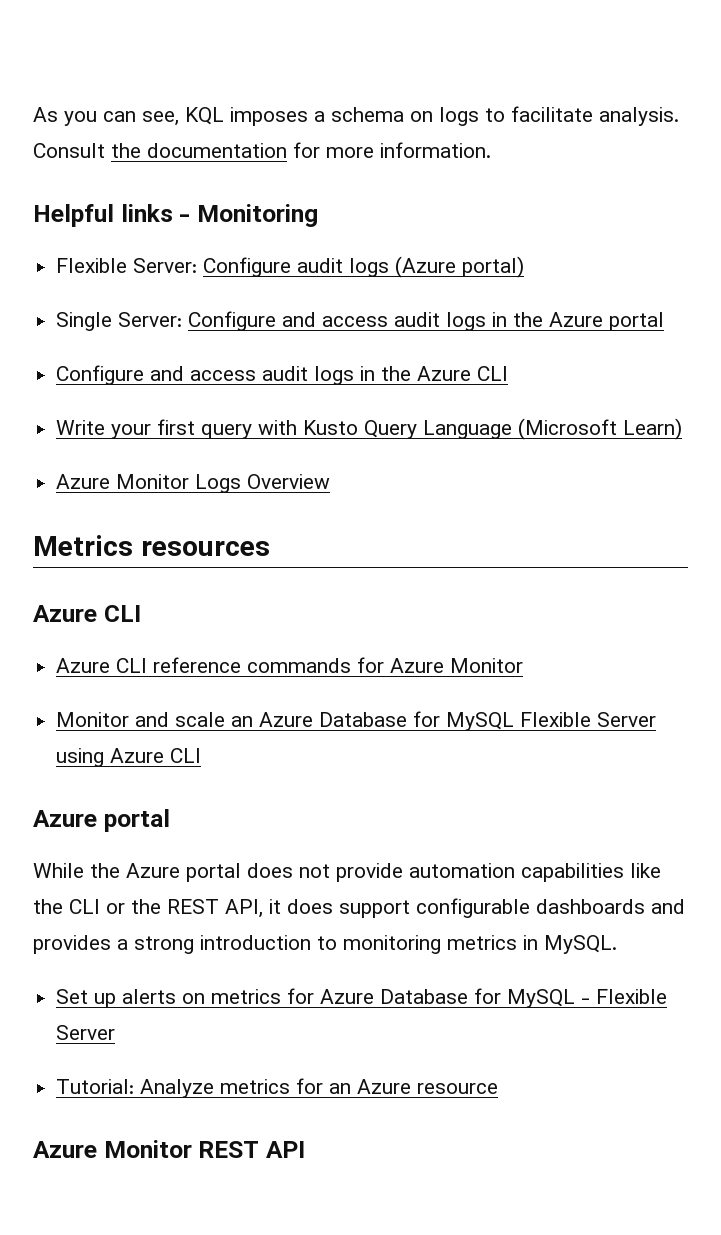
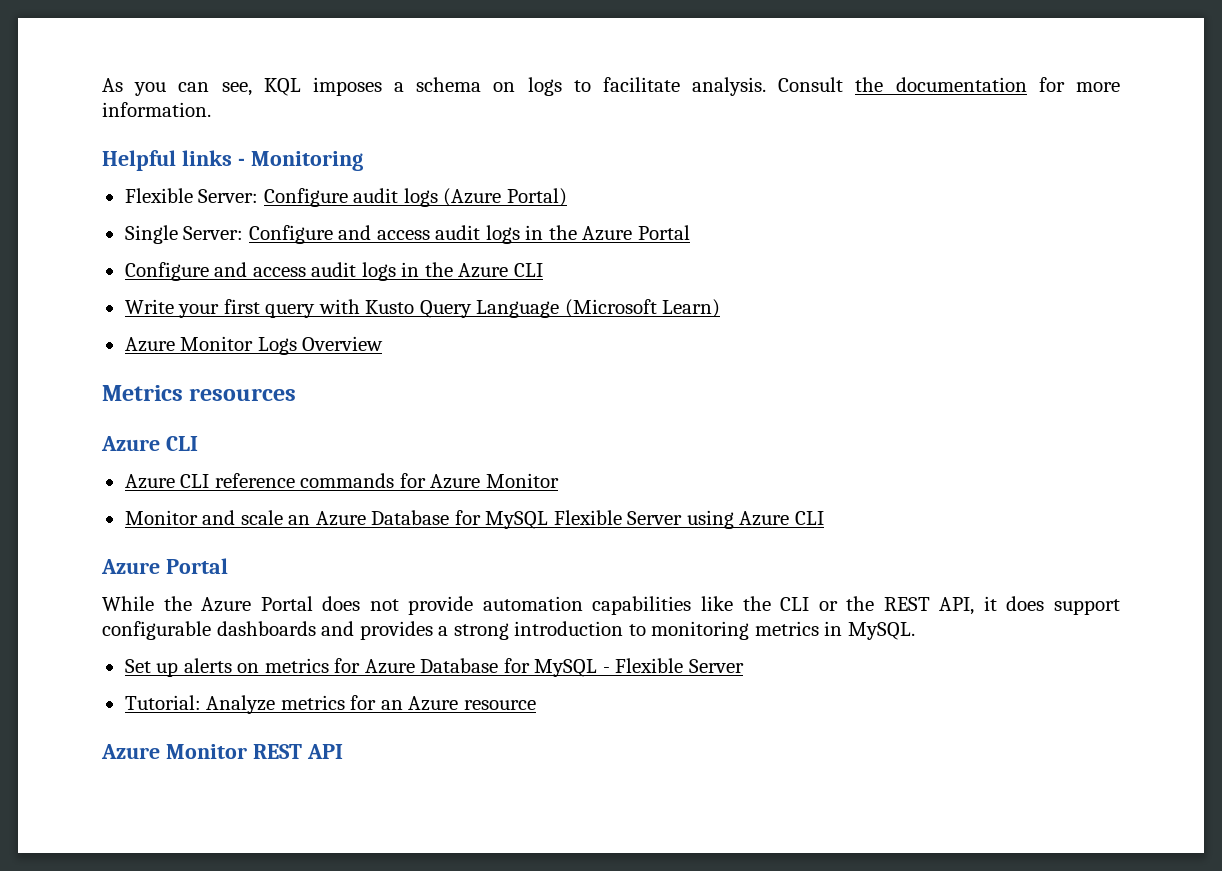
[462,256,525,278] portal) -> [506,188,567,207] Portal)
[609,312,665,331] portal -> [637,225,690,240] Portal
[103,809,170,832] portal -> [165,558,228,574] Portal
[186,863,241,882] portal -> [260,596,313,611] Portal

